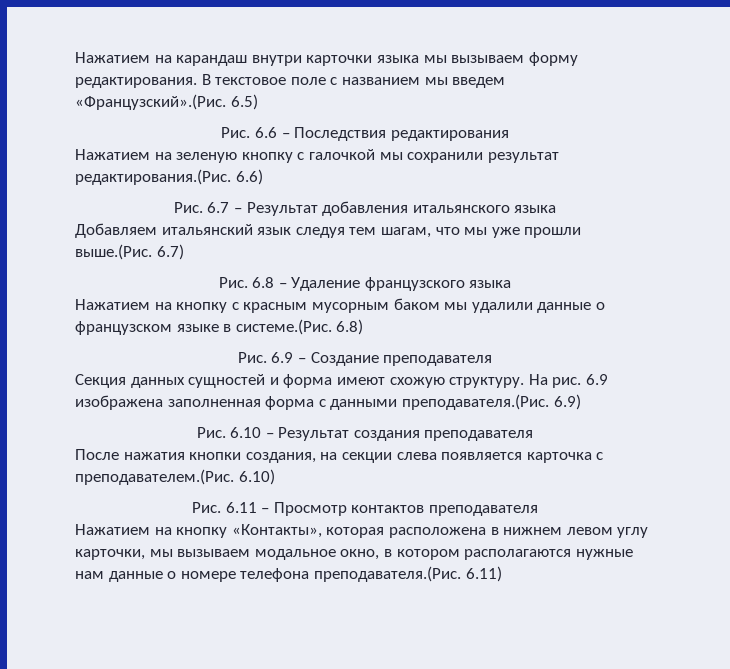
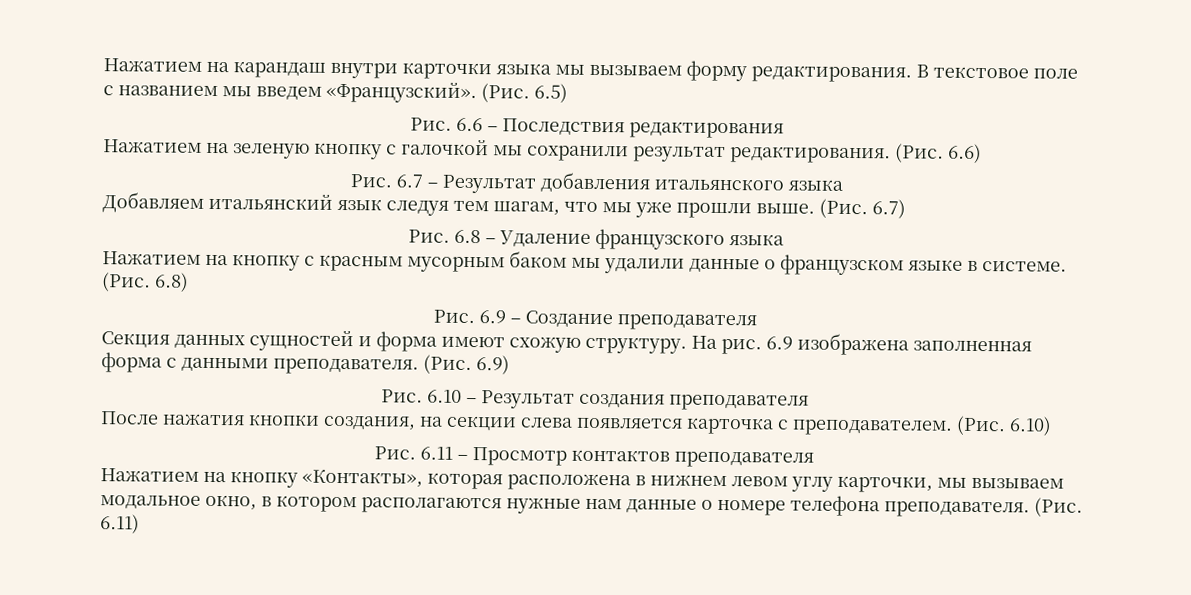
[75,94,226,110] «Французский».(Рис. -> [326,81,530,104] «Французский». (Рис.
[75,169,231,185] редактирования.(Рис. -> [730,143,944,164] редактирования. (Рис.
[75,244,152,260] выше.(Рис. -> [756,198,868,219] выше. (Рис.
[235,319,332,335] системе.(Рис. -> [982,261,1067,272] [102,272,151,292] системе. (Рис.
[401,394,549,410] преподавателя.(Рис. -> [273,354,472,375] преподавателя. (Рис.
[75,469,234,485] преподавателем.(Рис. -> [792,415,1006,436] преподавателем. (Рис.
[313,566,461,582] преподавателя.(Рис. -> [884,497,1083,518] преподавателя. (Рис.

